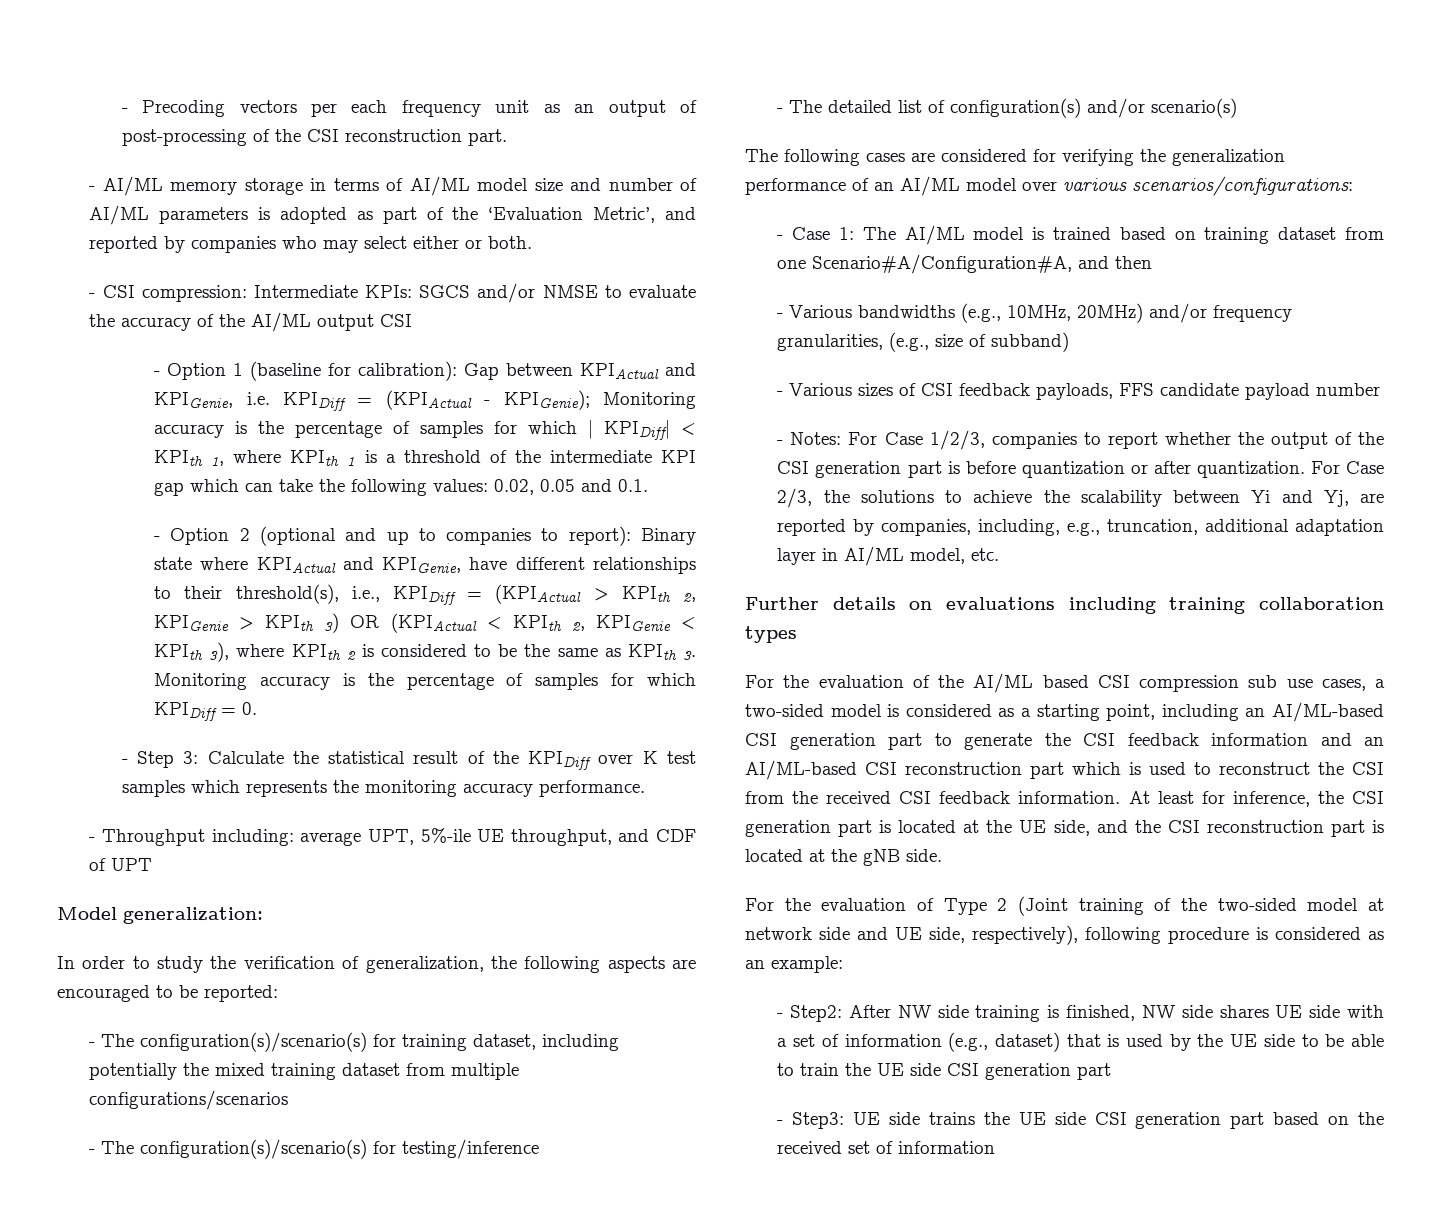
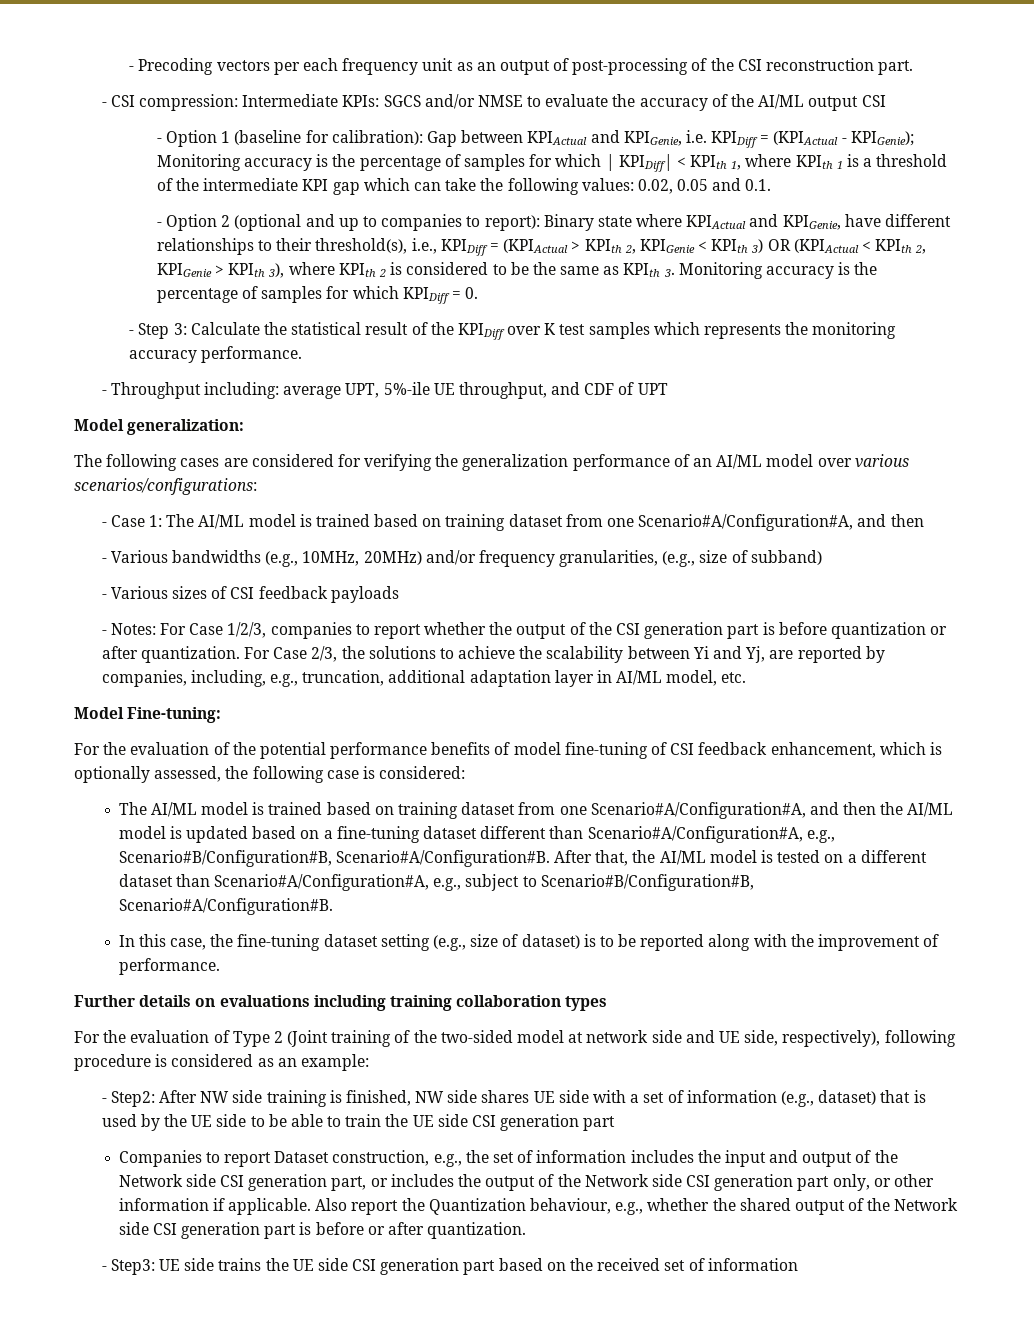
[89,176,697,196] [89,205,696,225] [89,236,533,253] // - AI/ML memory storage in terms of AI/ML model size and number of AI/ML parameters is adopted as part of the ‘Evaluation Metric’, and reported by companies who may select either or both. -> (914, 67) none
[239,617,255,630] > -> [698,241,708,251] <
[681,617,697,629] < -> [215,265,225,275] >
[57,956,696,973] [57,985,278,1002] [89,1032,620,1052] [89,1063,520,1080] [89,1090,289,1110] [89,1139,540,1159] [777,98,1238,118] // In order to study the verification of generalization, the following aspects are encouraged to be reported: // - The configuration(s)/scenario(s) for training dataset, including potentially the mixed training dataset from multiple configurations/scenarios // - The configuration(s)/scenario(s) for testing/inference // - The detailed list of configuration(s) and/or scenario(s) -> (245, 427) none
[1036,383,1381,400] payloads, FFS candidate payload number -> [330,586,399,603] payloads
(1000, 554) none -> [74,707,222,723] [74,742,942,759] [74,766,466,783] [118,802,954,819] [118,826,835,843] [118,850,927,867] [118,874,754,891] [118,898,333,915] [118,934,940,951] [118,958,220,975] // Model Fine-tuning: // For the evaluation of the potential performance benefits of model fine-tuning of CSI feedback enhancement, which is optionally assessed, the following case is considered: // The AI/ML model is trained based on training dataset from one Scenario#A/Configuration#A, and then the AI/ML model is updated based on a fine-tuning dataset different than Scenario#A/Configuration#A, e.g., Scenario#B/Configuration#B, Scenario#A/Configuration#B. After that, the AI/ML model is tested on a different dataset than Scenario#A/Configuration#A, e.g., subject to Scenario#B/Configuration#B, Scenario#A/Configuration#B. // In this case, the fine-tuning dataset setting (e.g., size of dataset) is to be reported along with the improvement of performance.
[745,673,1385,693] [745,702,1384,722] [745,733,1384,750] [745,760,1384,780] [745,791,1384,807] [745,820,1384,837] [745,849,942,866] // For the evaluation of the AI/ML based CSI compression sub use cases, a two-sided model is considered as a starting point, including an AI/ML-based CSI generation part to generate the CSI feedback information and an AI/ML-based CSI reconstruction part which is used to reconstruct the CSI from the received CSI feedback information. At least for inference, the CSI generation part is located at the UE side, and the CSI reconstruction part is located at the gNB side. -> (608, 1003) none
(1112, 1071) none -> [118,1150,898,1167] [118,1174,934,1191] [118,1198,959,1215] [118,1222,527,1239] // Companies to report Dataset construction, e.g., the set of information includes the input and output of the Network side CSI generation part, or includes the output of the Network side CSI generation part only, or other information if applicable. Also report the Quantization behaviour, e.g., whether the shared output of the Network side CSI generation part is before or after quantization.

